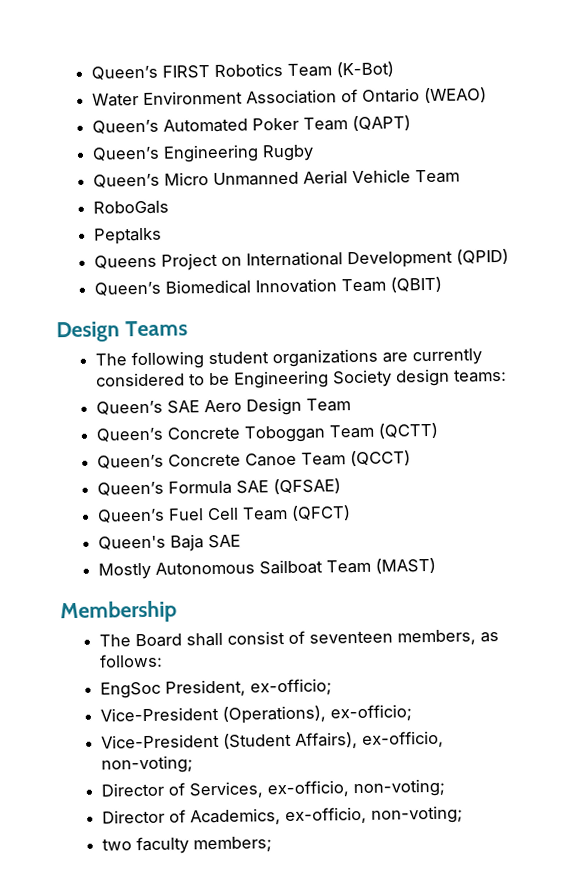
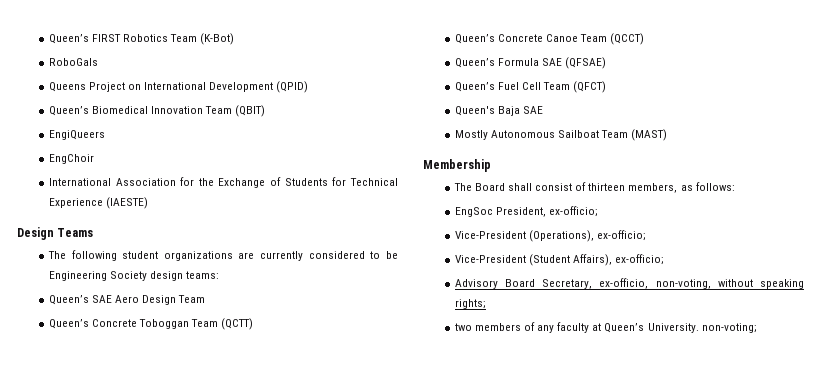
[91,87,487,107] [91,115,411,134] [91,144,314,163] [92,169,460,188] // Water Environment Association of Ontario (WEAO) // Queen’s Automated Poker Team (QAPT) // Queen’s Engineering Rugby // Queen’s Micro Unmanned Aerial Vehicle Team -> (235, 39) none
[93,227,162,245] // Peptalks -> (98, 62) none
(442, 284) none -> [48,130,105,140] [48,154,94,164] [48,177,398,188] [48,197,148,209] // EngiQueers // EngChoir // International Association for the Exchange of Students for Technical Experience (IAESTE)
[308,630,393,644] seventeen -> [588,183,626,191] thirteen
[361,730,444,748] [100,755,193,774] [100,778,445,799] [101,805,463,826] [101,836,272,855] ex-officio, non-voting; // Director of Services, ex-officio, non-voting; // Director of Academics, ex-officio, non-voting; // two faculty members; -> [615,254,665,265] [454,278,804,289] [454,299,486,309] [454,322,757,333] ex-officio; // Advisory Board Secretary, ex-officio, non-voting, without speaking rights; // two members of any faculty at Queen’s University. non-voting;

